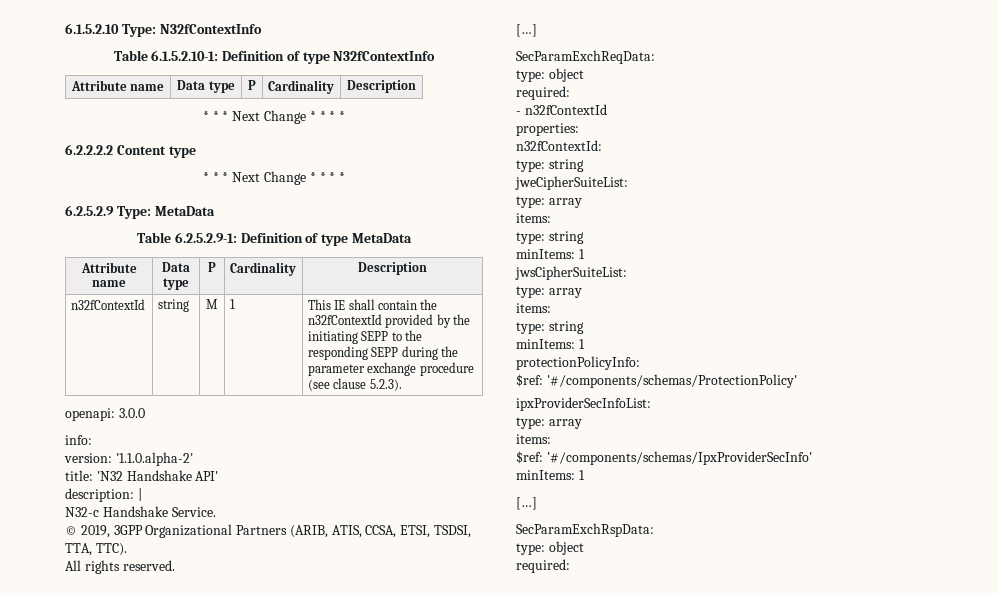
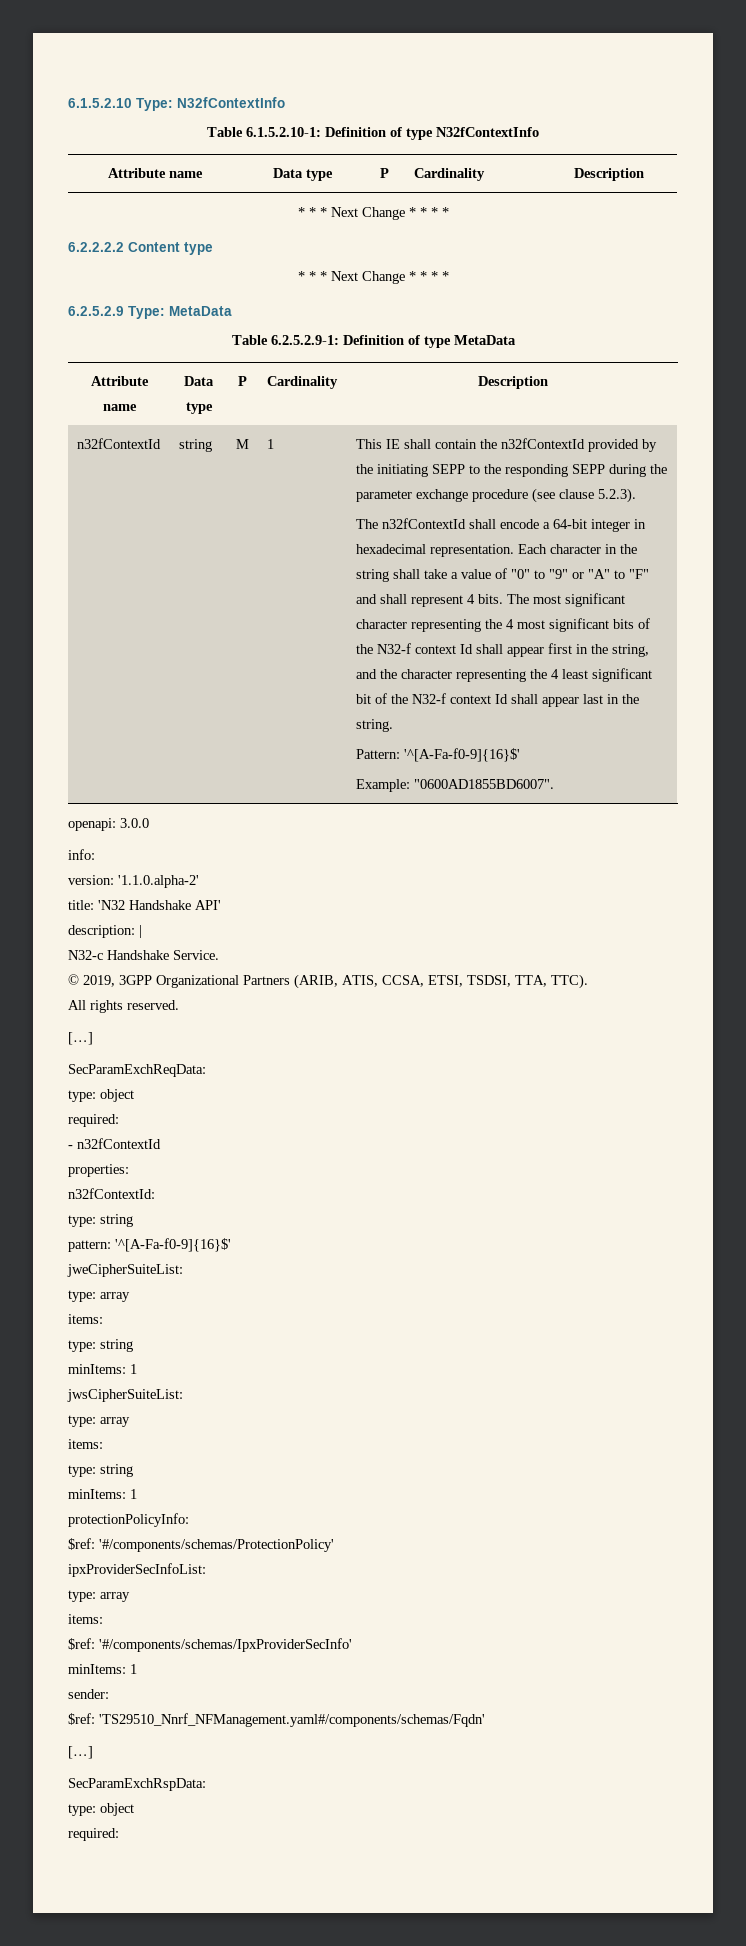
(402, 385) none -> [356,518,647,532] [356,544,638,557] [356,568,650,582] [356,593,626,607] [356,618,651,632] [356,643,650,657] [356,668,653,682] [356,693,640,707] [356,719,394,732] [356,748,521,762] [356,779,555,792] // The n32fContextId shall encode a 64-bit integer in hexadecimal representation. Each character in the string shall take a value of "0" to "9" or "A" to "F" and shall represent 4 bits. The most significant character representing the 4 most significant bits of the N32-f context Id shall appear first in the string, and the character representing the 4 least significant bit of the N32-f context Id shall appear last in the string. // Pattern: '^[A-Fa-f0-9]{16}$' // Example: "0600AD1855BD6007".
(584, 165) none -> [68,1238,231,1252] // pattern: '^[A-Fa-f0-9]{16}$'
(585, 475) none -> [68,1689,109,1699] [68,1713,485,1727] // sender: // $ref: 'TS29510_Nnrf_NFManagement.yaml#/components/schemas/Fqdn'

